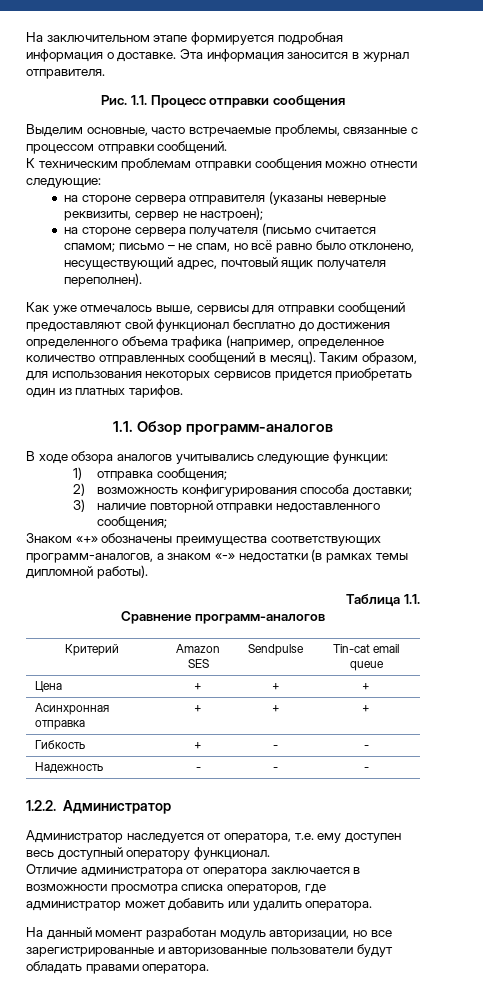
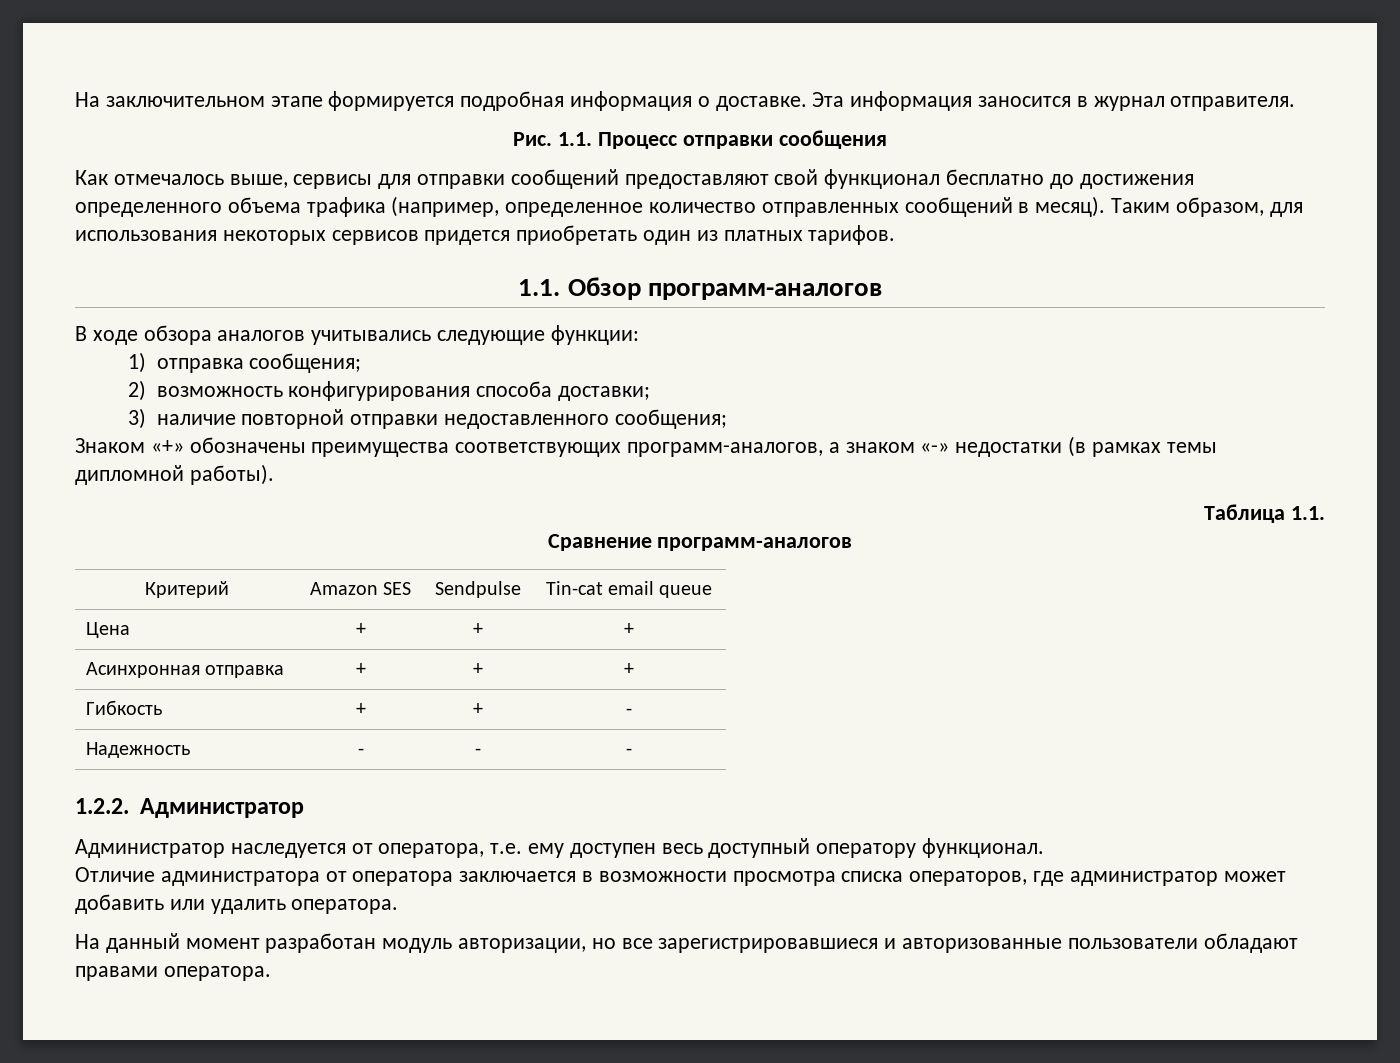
[26,124,418,137] [26,141,228,154] [26,158,417,171] [26,178,101,188] [64,191,386,205] [64,207,264,221] [64,223,376,237] [64,240,415,253] [64,257,387,270] [64,273,143,287] // Выделим основные, часто встречаемые проблемы, связанные с процессом отправки сообщений. // К техническим проблемам отправки сообщения можно отнести следующие: // на стороне сервера отправителя (указаны неверные реквизиты, сервер не настроен); // на стороне сервера получателя (письмо считается спамом; письмо – не спам, но всё равно было отклонено, несуществующий адрес, почтовый ящик получателя переполнен). -> (887, 139) none
[52,305,77,315] уже -> (108, 177) none
[273,745,278,749] - -> [473,703,483,715] +
[26,947,154,957] зарегистрированные -> [658,938,879,953] зарегистрировавшиеся
[356,944,393,957] [26,961,82,974] будут обладать -> [1203,933,1298,953] обладают

